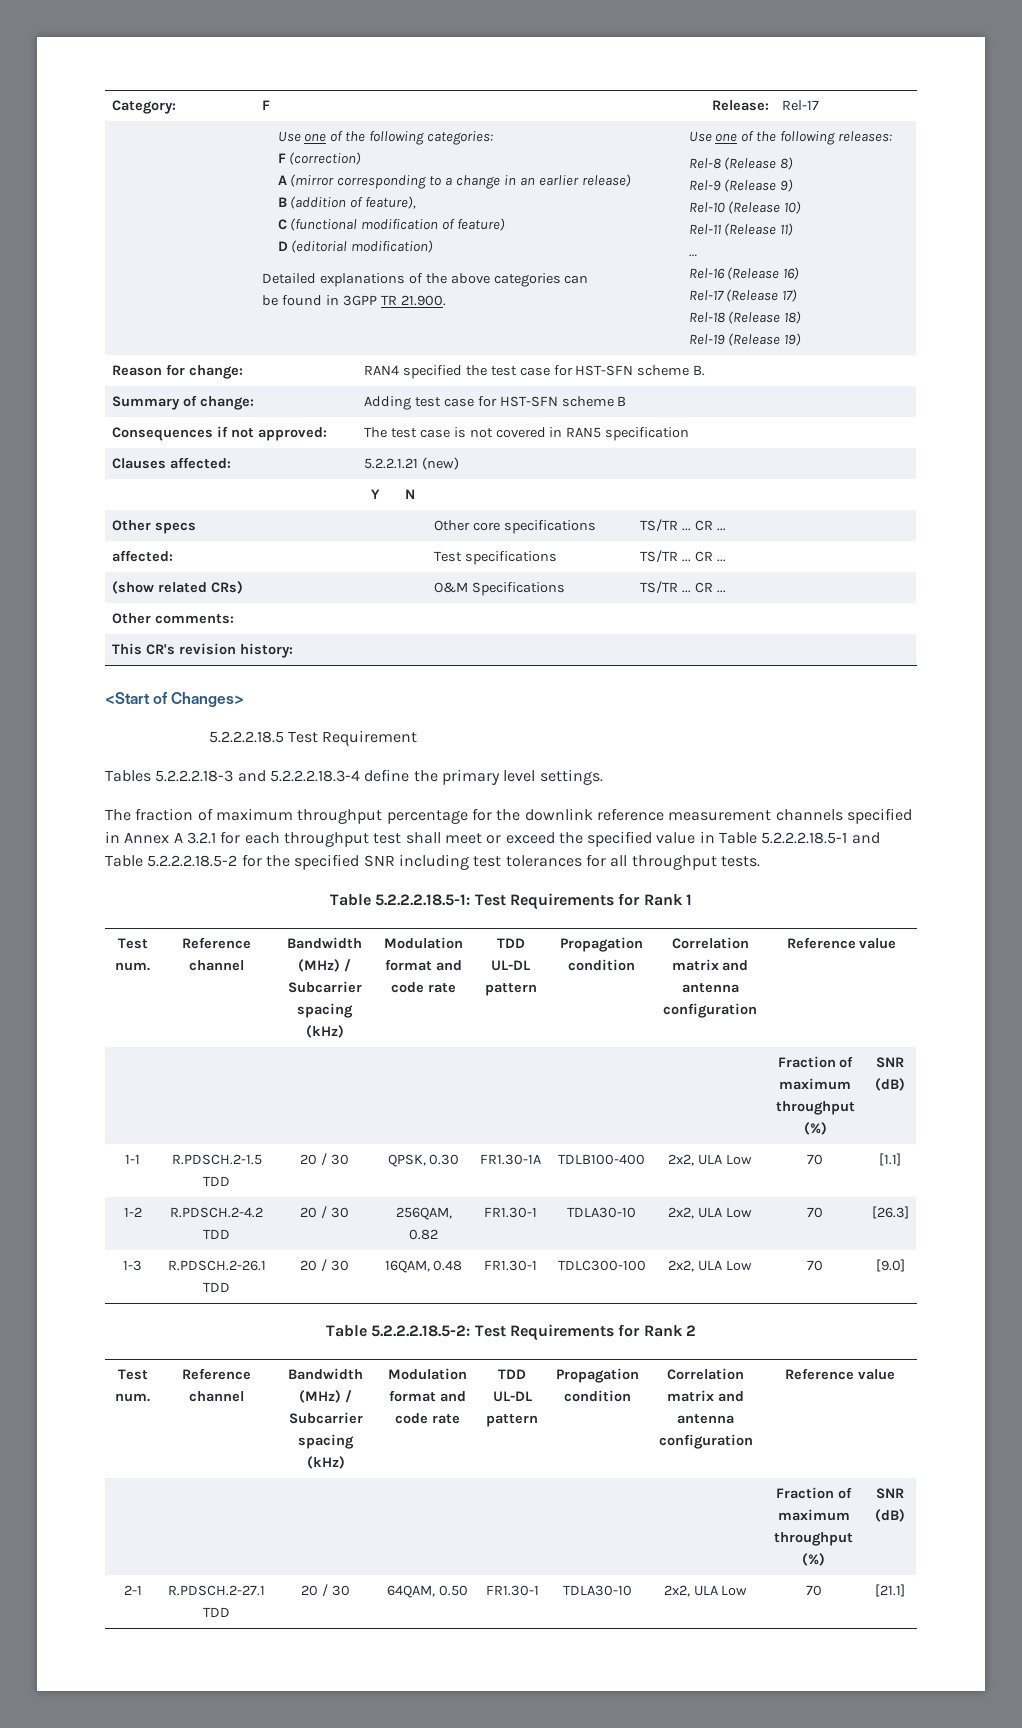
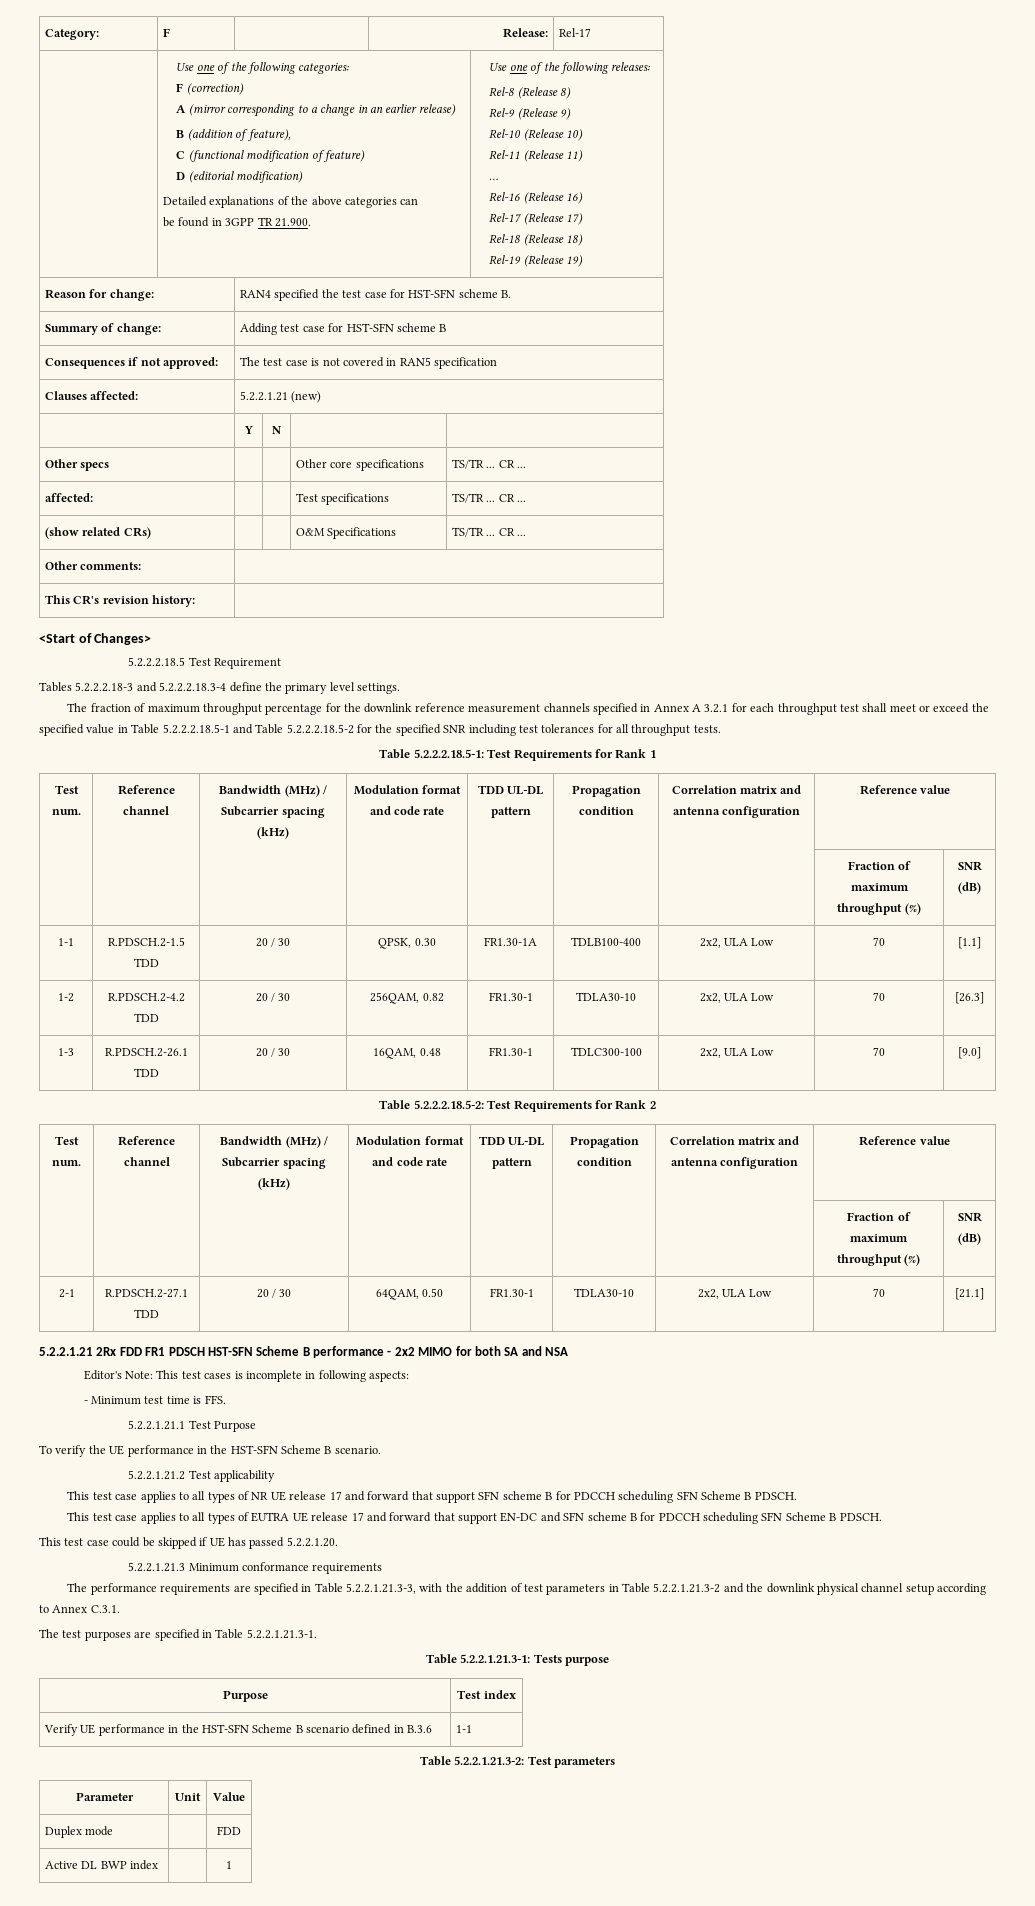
(905, 1590) none -> [39,1346,568,1358] [83,1370,410,1382] [83,1395,226,1405] [128,1420,257,1432] [39,1445,381,1457] [128,1470,276,1482] [67,1491,797,1503] [67,1512,882,1524] [39,1537,338,1549] [128,1562,383,1574] [67,1583,987,1595] [39,1605,120,1613] [39,1629,317,1641] [425,1654,610,1666] [222,1690,268,1702] [457,1690,516,1699] [44,1724,433,1736] [456,1725,473,1733] [419,1756,616,1768] [75,1792,134,1801] [175,1793,201,1801] [213,1792,245,1801] [45,1826,114,1838] [217,1826,241,1835] [45,1860,159,1870] [226,1861,232,1869] // 5.2.2.1.21 2Rx FDD FR1 PDSCH HST-SFN Scheme B performance - 2x2 MIMO for both SA and NSA // Editor's Note: This test cases is incomplete in following aspects: // - Minimum test time is FFS. // 5.2.2.1.21.1 Test Purpose // To verify the UE performance in the HST-SFN Scheme B scenario. // 5.2.2.1.21.2 Test applicability // This test case applies to all types of NR UE release 17 and forward that support SFN scheme B for PDCCH scheduling SFN Scheme B PDSCH. // This test case applies to all types of EUTRA UE release 17 and forward that support EN-DC and SFN scheme B for PDCCH scheduling SFN Scheme B PDSCH. // This test case could be skipped if UE has passed 5.2.2.1.20. // 5.2.2.1.21.3 Minimum conformance requirements // The performance requirements are specified in Table 5.2.2.1.21.3-3, with the addition of test parameters in Table 5.2.2.1.21.3-2 and the downlink physical channel setup according to Annex C.3.1. // The test purposes are specified in Table 5.2.2.1.21.3-1. // Table 5.2.2.1.21.3-1: Tests purpose // Purpose | Test index // Verify UE performance in the HST-SFN Scheme B scenario defined in B.3.6 | 1-1 // Table 5.2.2.1.21.3-2: Test parameters // Parameter | Unit | Value // Duplex mode | | FDD // Active DL BWP index | | 1

